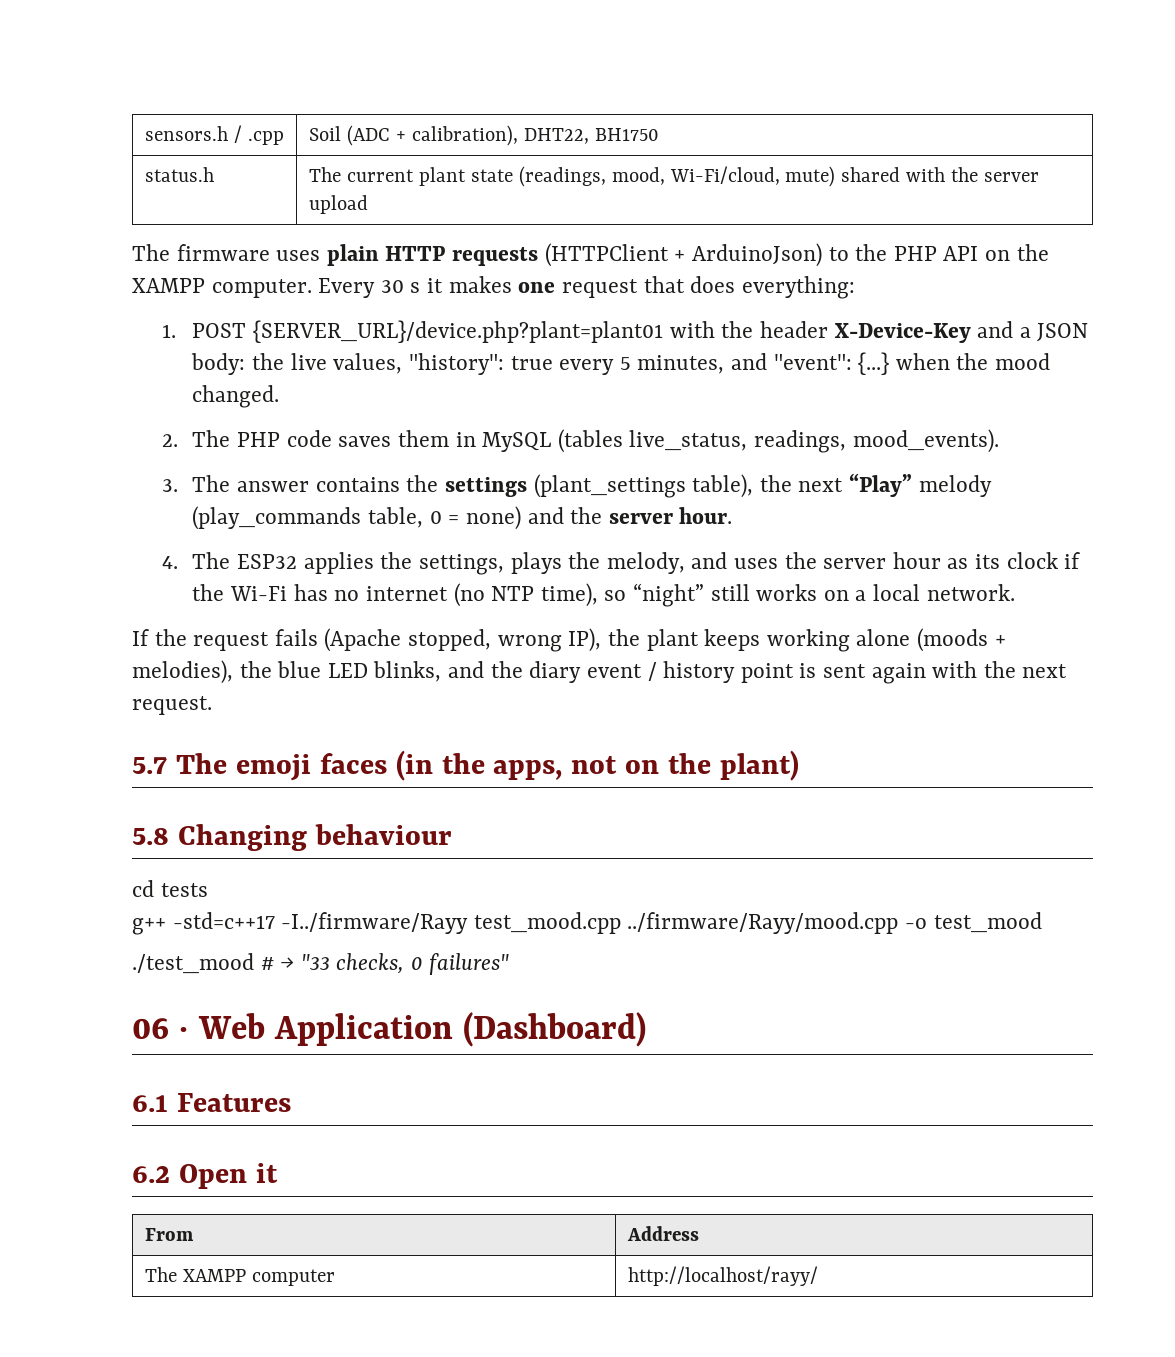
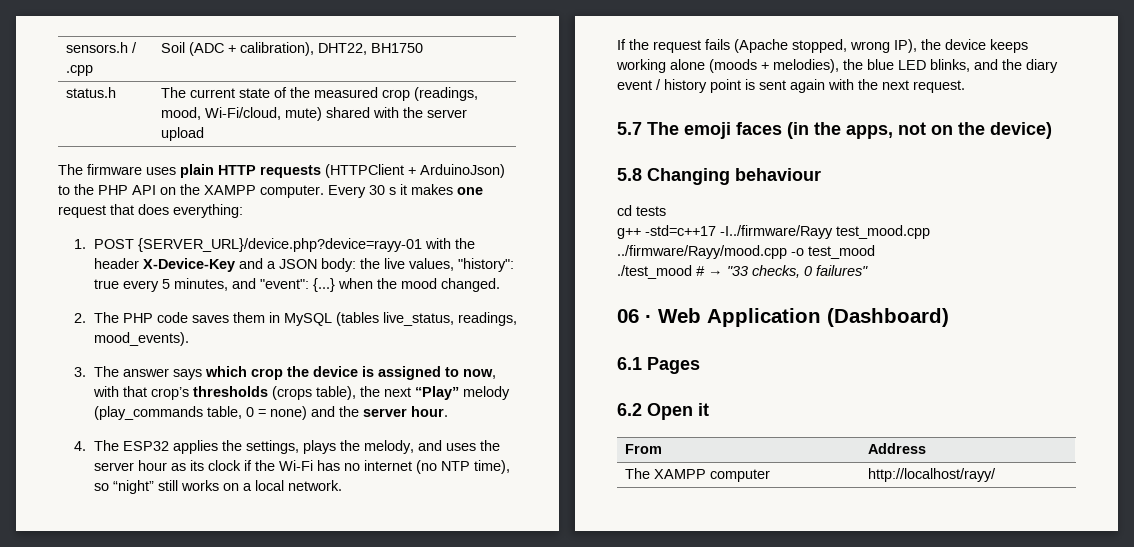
[418,167,513,186] plant state -> [239,87,411,101] state of the measured crop
[253,320,664,343] {SERVER_URL}/device.php?plant=plant01 -> [137,238,422,252] {SERVER_URL}/device.php?device=rayy-01
[315,474,686,498] contains the settings (plant_settings -> [172,366,496,380] [92,386,312,400] says which crop the device is assigned to now, with that crop’s thresholds (crops
[646,629,699,651] plant -> [945,39,986,50] device
[720,750,800,781] plant) -> [990,122,1052,139] device)
[176,1093,291,1112] Features -> [647,357,700,374] Pages

